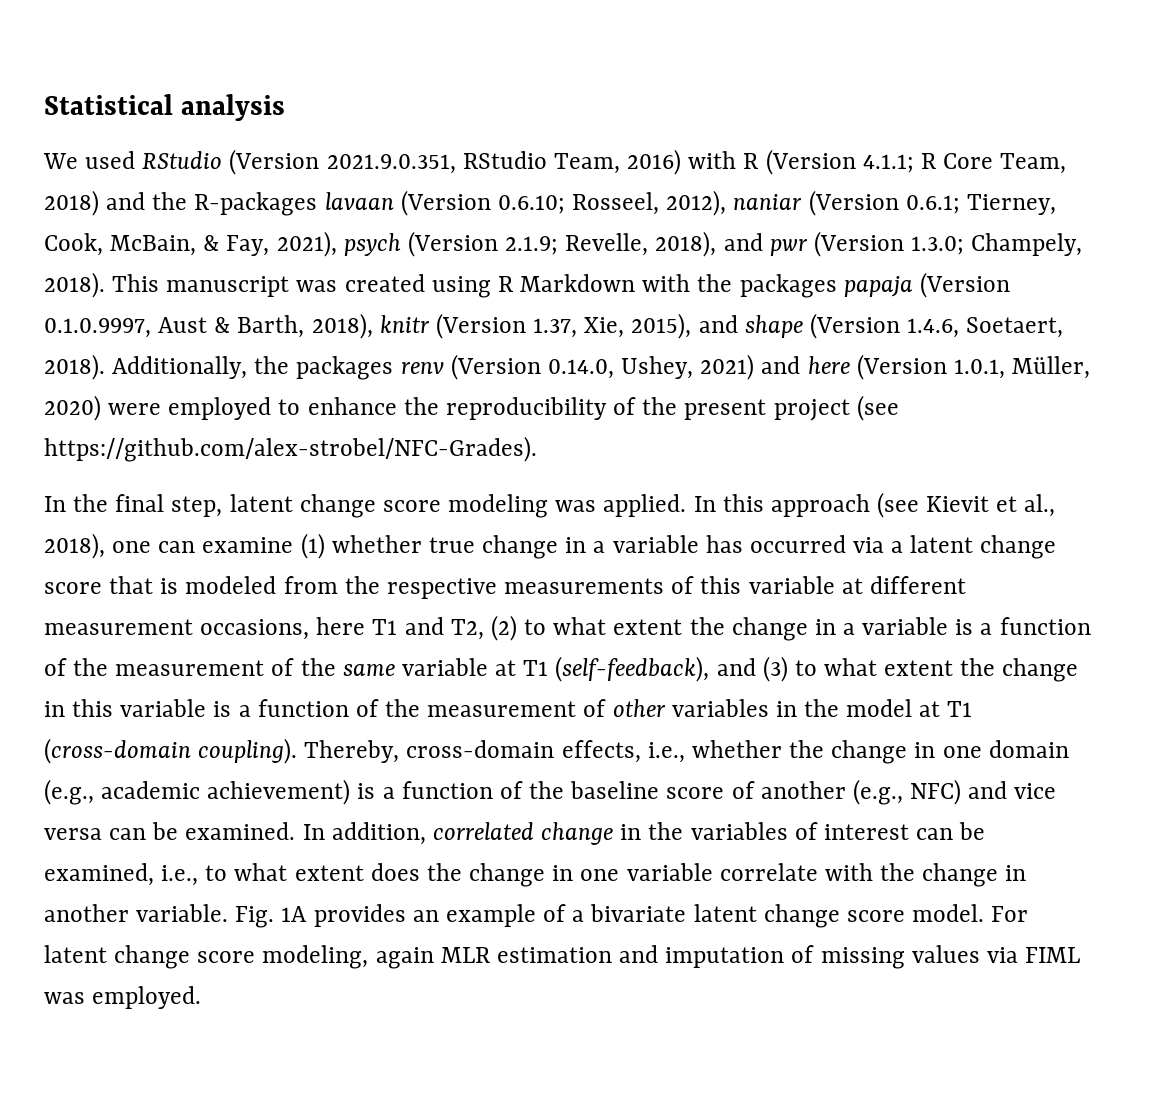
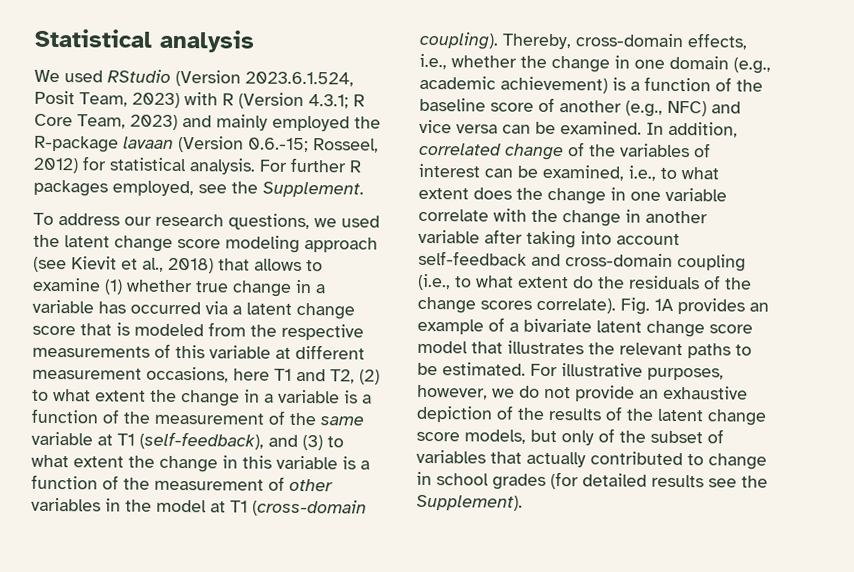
[326,149,682,175] 2021.9.0.351, RStudio Team, 2016) -> [245,71,354,87] [34,90,180,109] 2023.6.1.524, Posit Team, 2023)
[862,154,914,173] 4.1.1; -> [308,94,349,109] 4.3.1;
[44,190,1056,216] [44,231,1083,257] [44,272,1010,298] [44,313,1064,339] [44,354,1091,380] [44,395,899,421] [44,436,537,462] [44,494,764,518] 2018) and the R-packages lavaan (Version 0.6.10; Rosseel, 2012), naniar (Version 0.6.1; Tierney, Cook, McBain, & Fay, 2021), psych (Version 2.1.9; Revelle, 2018), and pwr (Version 1.3.0; Champely, 2018). This manuscript was created using R Markdown with the packages papaja (Version 0.1.0.9997, Aust & Barth, 2018), knitr (Version 1.37, Xie, 2015), and shape (Version 1.4.6, Soetaert, 2018). Additionally, the packages renv (Version 0.14.0, Ushey, 2021) and here (Version 1.0.1, Müller, 2020) were employed to enhance the reproducibility of the present project (see https://github.com/alex-strobel/NFC-Grades). // In the final step, latent change score modeling was applied. In this -> [130,114,381,132] [34,135,379,153] [33,156,362,175] [33,179,364,198] [33,212,380,231] [33,234,300,253] 2023) and mainly employed the R-package lavaan (Version 0.6.-15; Rosseel, 2012) for statistical analysis. For further R packages employed, see the Supplement. // To address our research questions, we used the latent change score modeling
[44,533,196,559] 2018), one can -> [168,257,323,274] 2018) that allows to
[620,824,642,840] in -> [568,142,585,157] of
[136,904,229,922] variable. -> [418,229,680,249] [418,250,746,272] [417,273,752,291] [417,296,616,314] variable after taking into account self-feedback and cross-domain coupling (i.e., to what extent do the residuals of the change scores correlate).
[912,904,1029,922] [44,945,1081,969] [44,986,202,1009] model. For latent change score modeling, again MLR estimation and imputation of missing values via FIML was employed. -> [417,340,752,359] [417,362,724,381] [417,384,748,402] [416,405,767,426] [416,428,724,446] [416,449,767,470] [416,471,768,490] [416,494,523,511] model that illustrates the relevant paths to be estimated. For illustrative purposes, however, we do not provide an exhaustive depiction of the results of the latent change score models, but only of the subset of variables that actually contributed to change in school grades (for detailed results see the Supplement).

